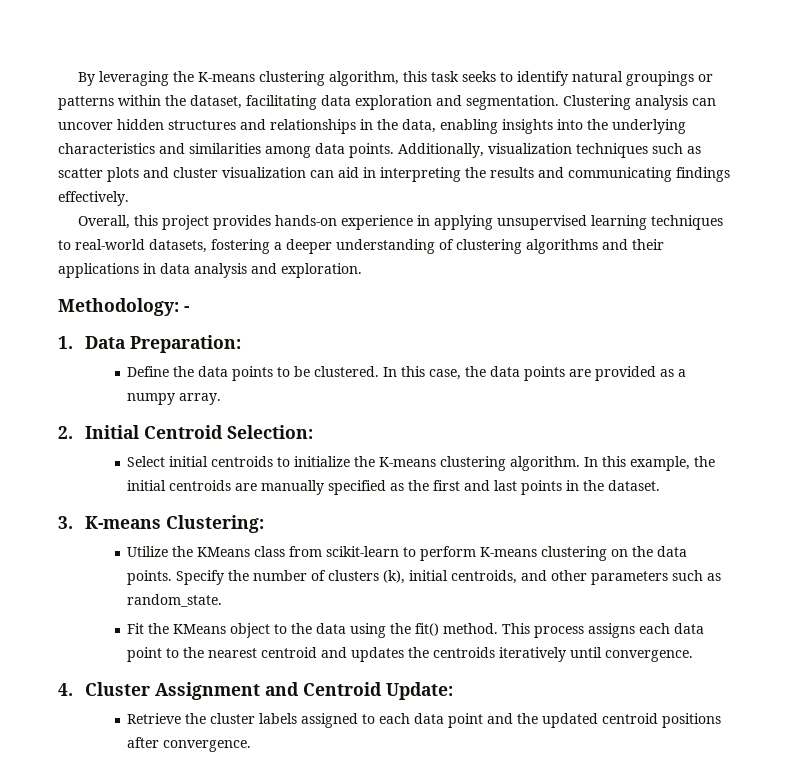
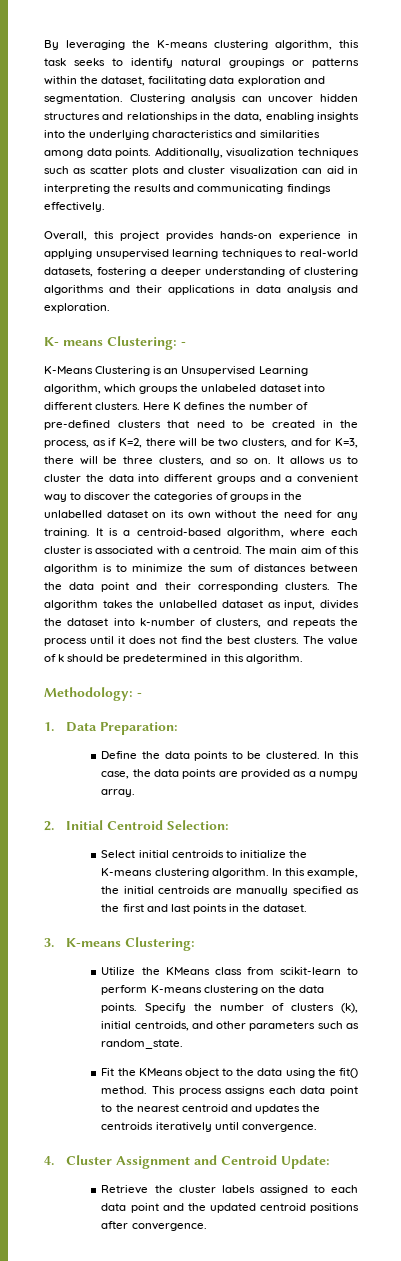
(362, 270) none -> [44,336,186,350] [44,366,308,376] [44,384,325,394] [44,402,308,410] [44,420,358,430] [44,438,358,448] [44,456,358,466] [44,474,358,484] [44,492,302,502] [44,510,358,520] [44,528,358,538] [44,546,359,555] [44,564,358,574] [44,582,358,592] [44,600,360,610] [44,618,358,628] [44,636,358,646] [44,654,303,664] // K- means Clustering: - // K-Means Clustering is an Unsupervised Learning algorithm, which groups the unlabeled dataset into different clusters. Here K defines the number of pre-defined clusters that need to be created in the process, as if K=2, there will be two clusters, and for K=3, there will be three clusters, and so on. It allows us to cluster the data into different groups and a convenient way to discover the categories of groups in the unlabelled dataset on its own without the need for any training. It is a centroid-based algorithm, where each cluster is associated with a centroid. The main aim of this algorithm is to minimize the sum of distances between the data point and their corresponding clusters. The algorithm takes the unlabelled dataset as input, divides the dataset into k-number of clusters, and repeats the process until it does not find the best clusters. The value of k should be predetermined in this algorithm.

